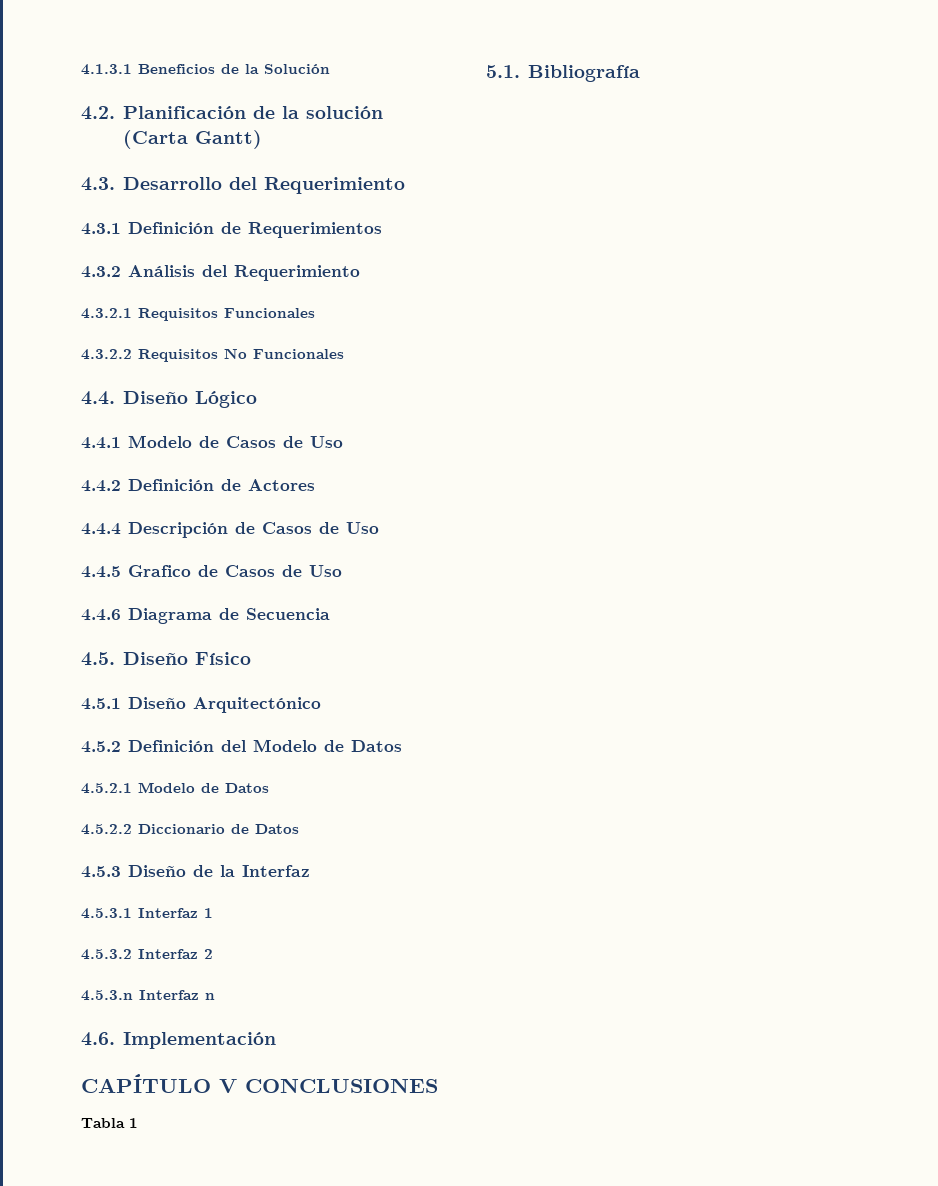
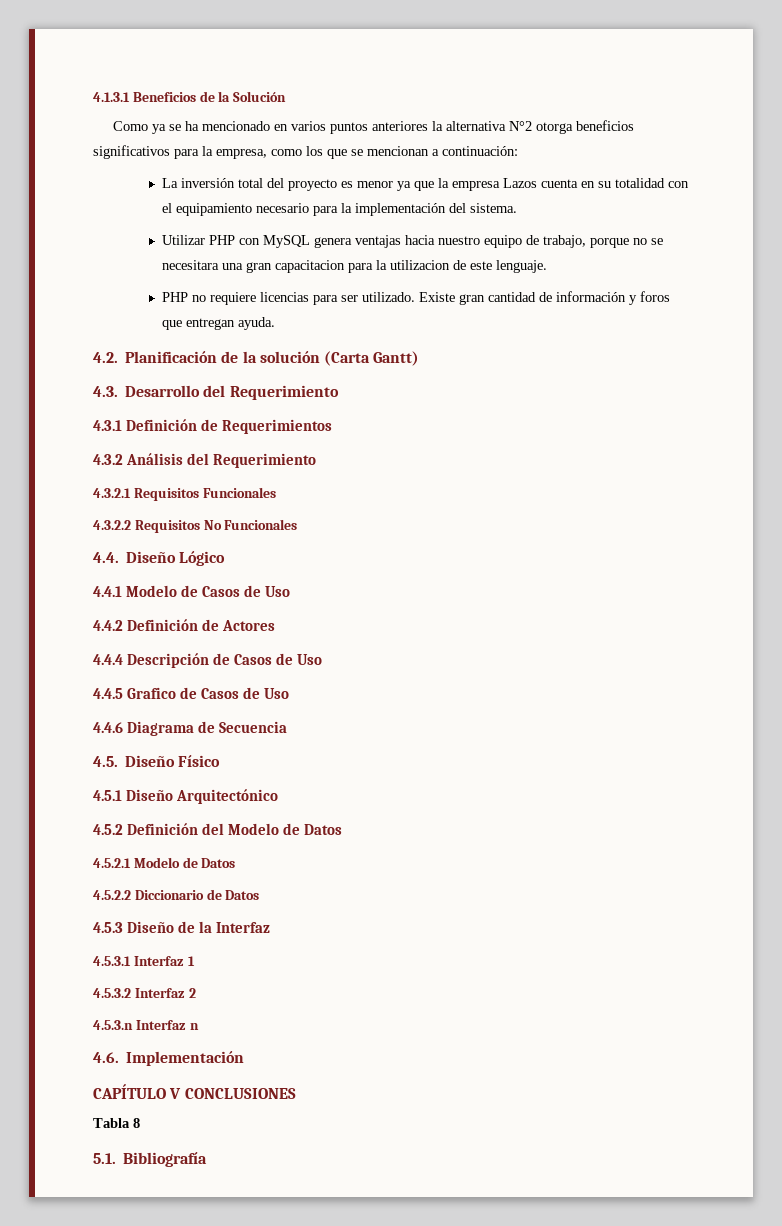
(330, 69) none -> [113,120,635,134] [93,145,518,159] [162,178,690,191] [162,203,518,216] [162,235,664,248] [162,260,548,273] [162,291,671,305] [162,317,276,330] // Como ya se ha mencionado en varios puntos anteriores la alternativa N°2 otorga beneficios significativos para la empresa, como los que se mencionan a continuación: // La inversión total del proyecto es menor ya que la empresa Lazos cuenta en su totalidad con el equipamiento necesario para la implementación del sistema. // Utilizar PHP con MySQL genera ventajas hacia nuestro equipo de trabajo, porque no se necesitara una gran capacitacion para la utilizacion de este lenguaje. // PHP no requiere licencias para ser utilizado. Existe gran cantidad de información y foros que entregan ayuda.
[129,1118,138,1128] 1 -> [133,1118,140,1128] 8

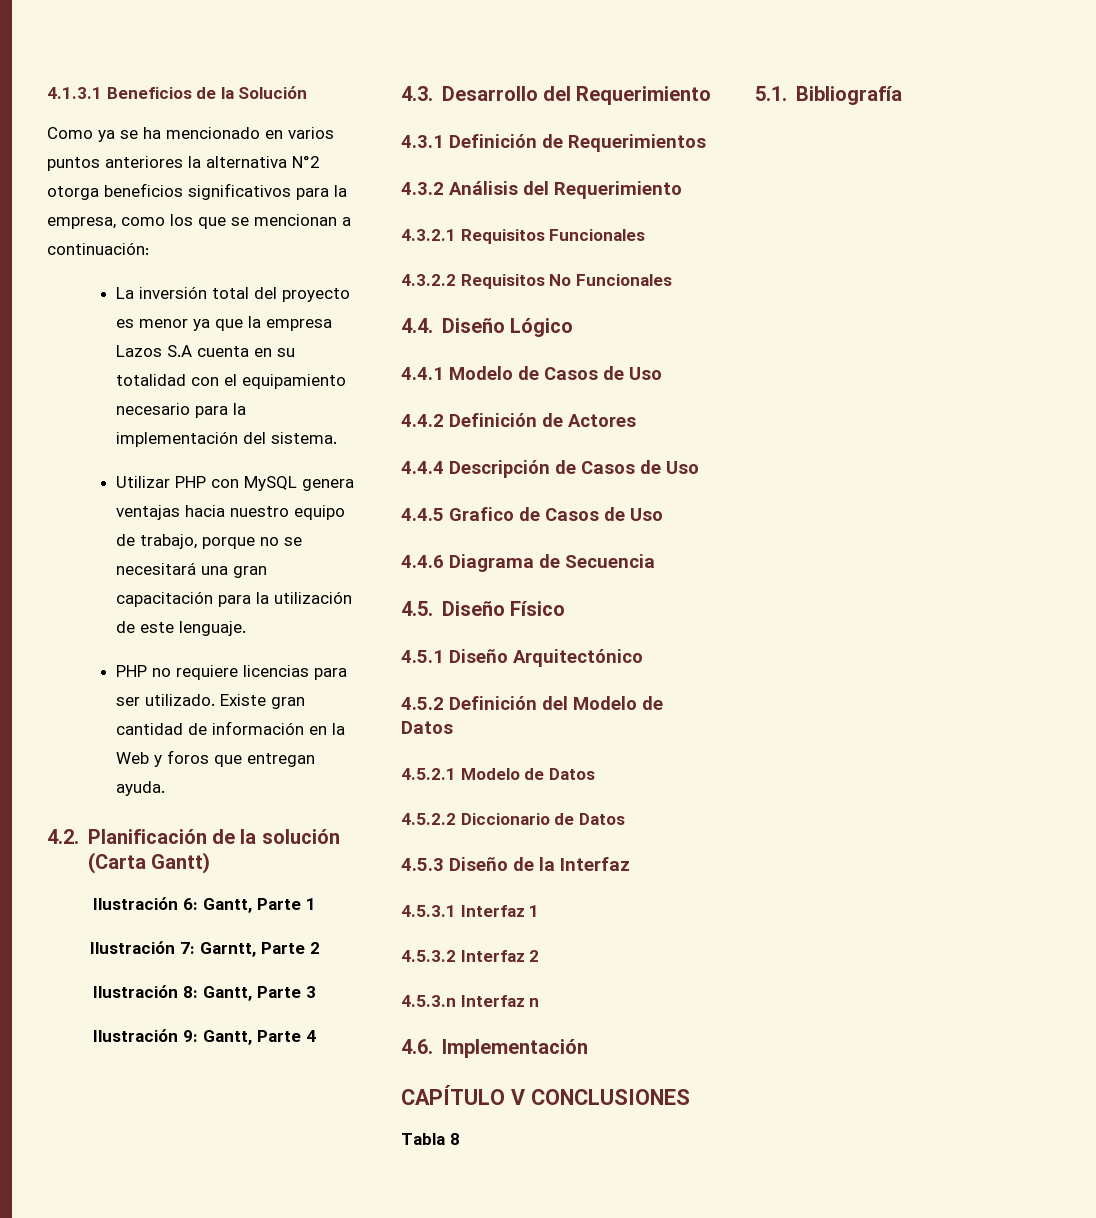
(538, 183) none -> [167,345,193,357] S.A
[162,260,220,270] necesitara -> [116,562,197,575] necesitará
[275,260,451,273] capacitacion para la utilizacion -> [116,591,353,607] capacitación para la utilización
(627, 296) none -> [309,723,346,735] [116,752,150,764] en la Web
(420, 358) none -> [93,897,316,913] [89,941,320,957] [93,985,316,1001] [93,1029,316,1045] // Ilustración 6: Gantt, Parte 1 // Ilustración 7: Garntt, Parte 2 // Ilustración 8: Gantt, Parte 3 // Ilustración 9: Gantt, Parte 4

